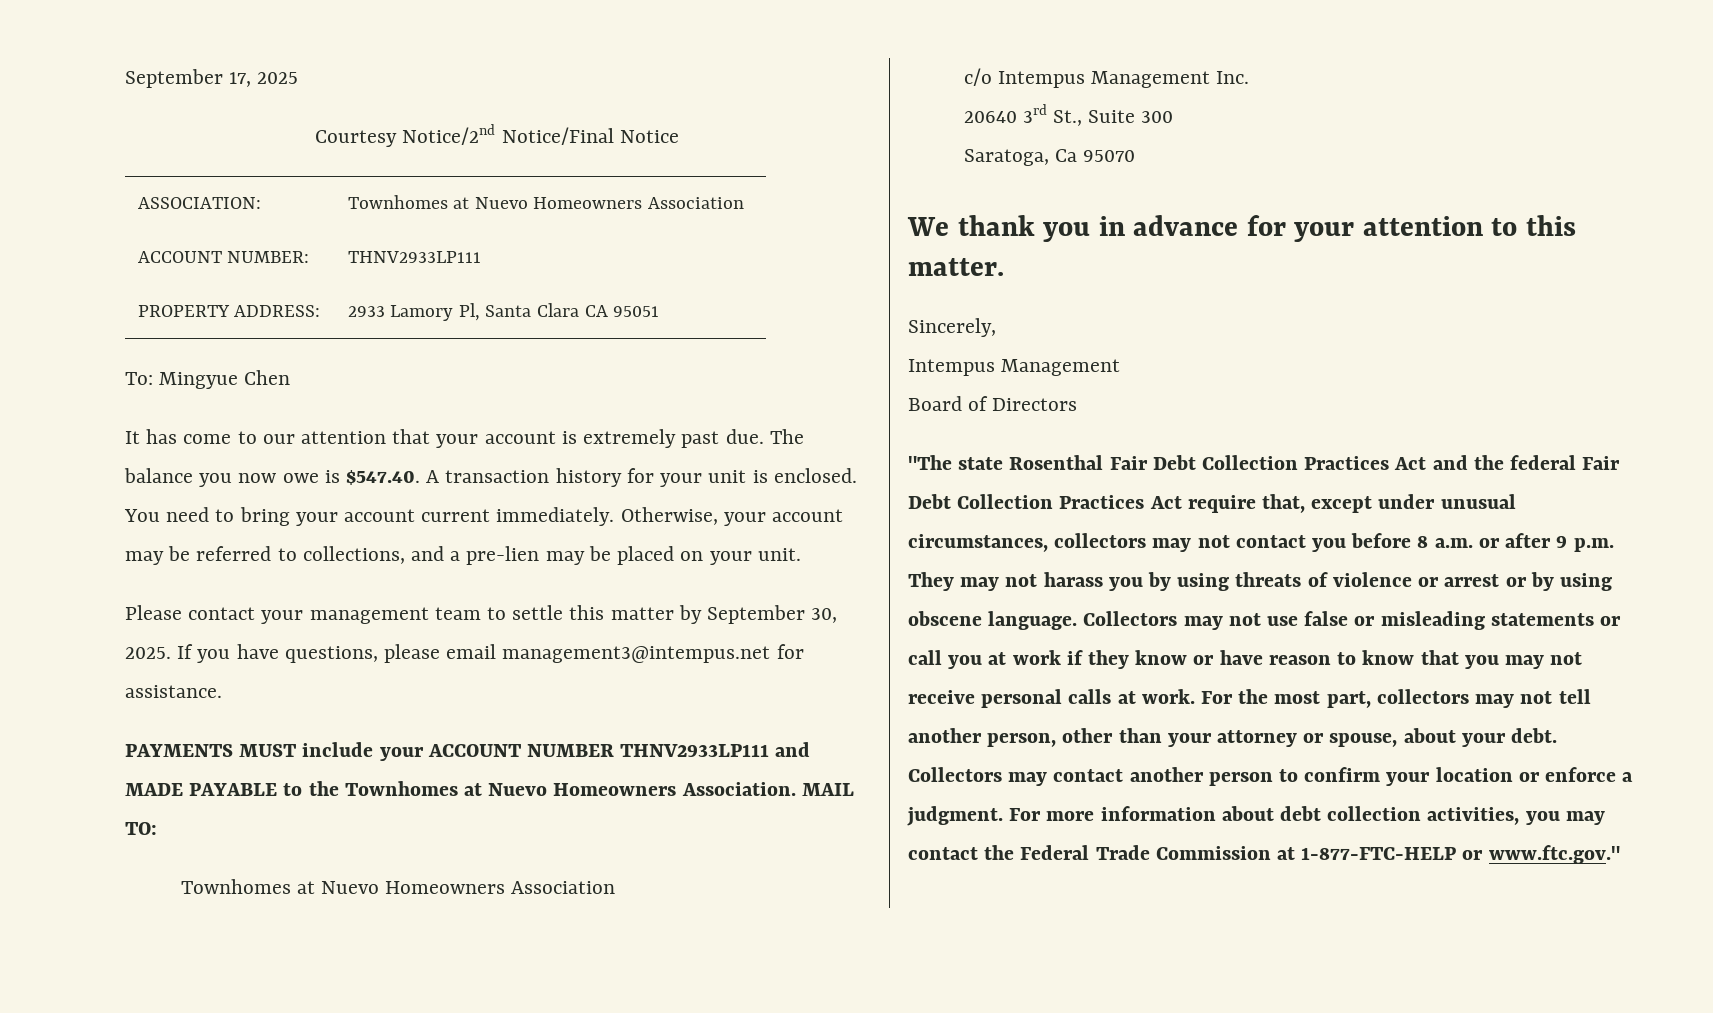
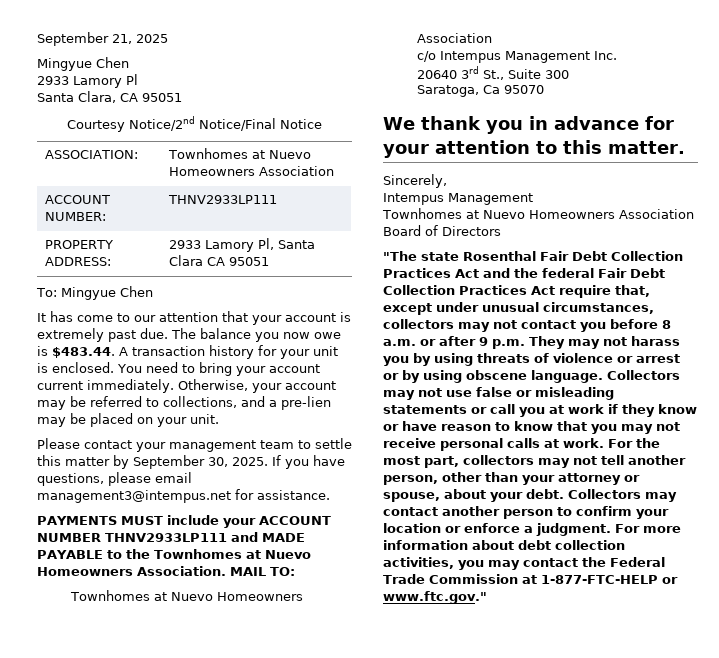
[125,69,252,88] September 17, -> [37,32,132,46] September 21,
(299, 78) none -> [37,57,129,71] [37,74,138,88] [37,91,182,103] // Mingyue Chen // 2933 Lamory Pl // Santa Clara, CA 95051
[346,470,421,485] $547.40. -> [52,347,115,358] $483.44.
(1121, 367) none -> [382,208,694,219] Townhomes at Nuevo Homeowners Association

